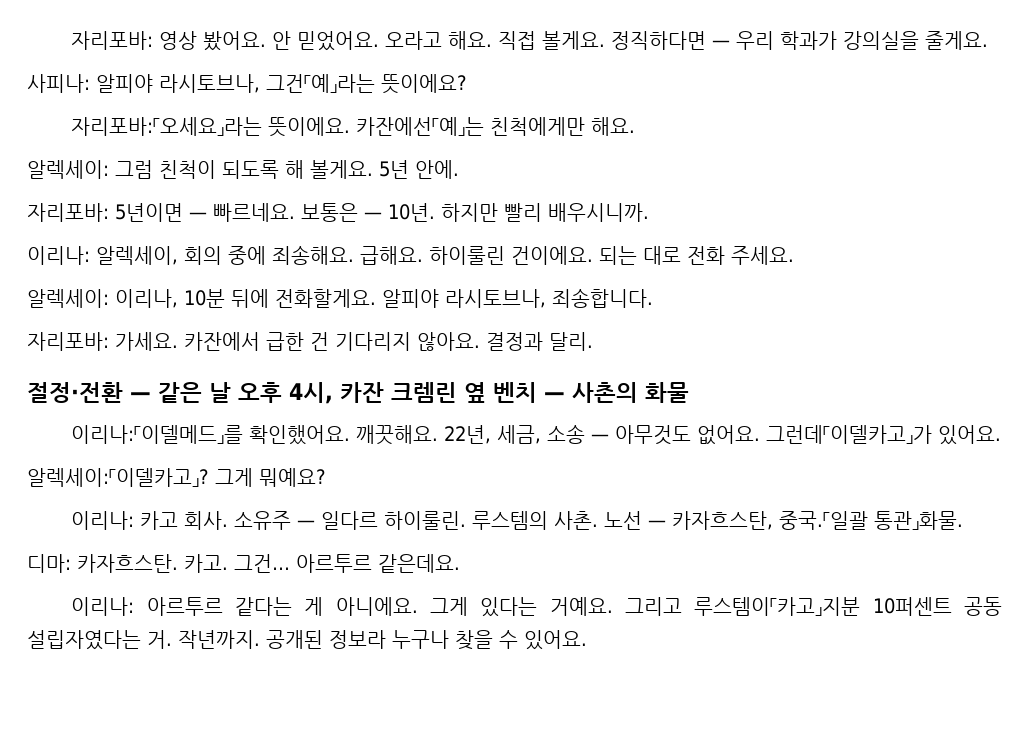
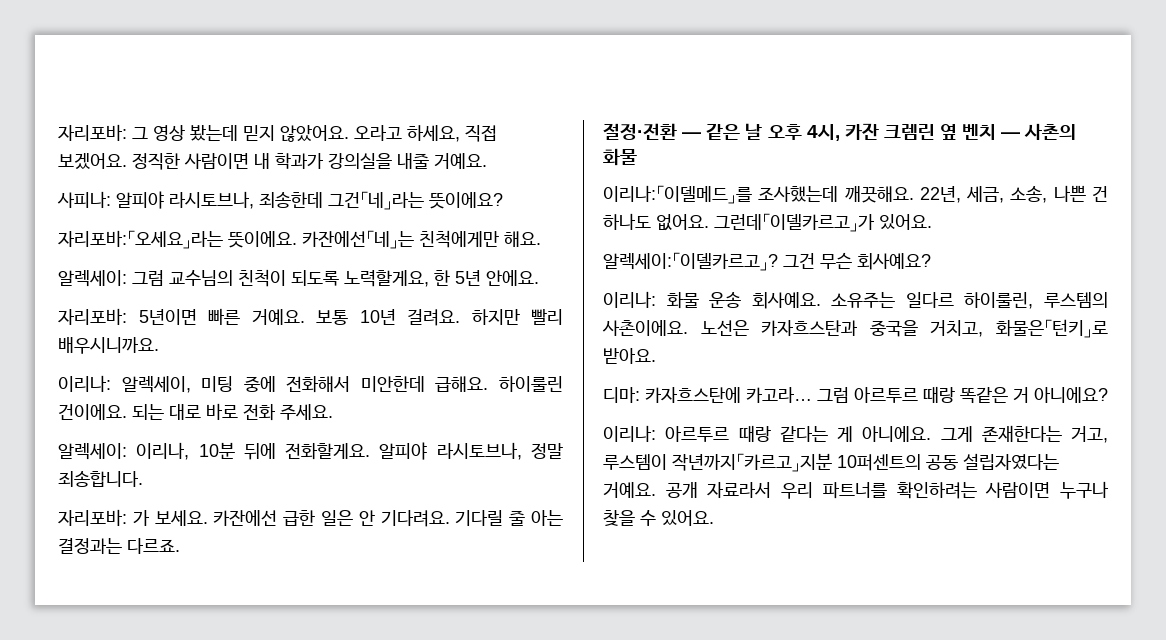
[71,31,989,51] 자리포바: 영상 봤어요. 안 믿었어요. 오라고 해요. 직접 볼게요. 정직하다면 — 우리 학과가 강의실을 줄게요. -> [58,124,497,142] [58,153,487,170] 자리포바: 그 영상 봤는데 믿지 않았어요. 오라고 하세요, 직접 보겠어요. 정직한 사람이면 내 학과가 강의실을 내줄 거예요.
[266,74,330,93] 그건「예 -> [259,191,384,208] 죄송한데 그건「네
[439,117,459,136] 예 -> [374,231,390,247] 네
(153, 169) none -> [169,270,233,286] 교수님의
[285,160,459,179] [27,203,435,222] 해 볼게요. 5년 안에. // 자리포바: 5년이면 — 빠르네요. 보통은 — 10년. -> [344,270,539,287] [58,308,460,326] 노력할게요, 한 5년 안에요. // 자리포바: 5년이면 빠른 거예요. 보통 10년 걸려요.
[548,203,649,222] 배우시니까. -> [58,337,159,354] 배우시니까요.
[184,245,354,265] 회의 중에 죄송해요. -> [201,375,425,393] 미팅 중에 전화해서 미안한데
(681, 255) none -> [206,403,238,420] 바로
(546, 298) none -> [531,443,563,459] 정말
[115,332,593,351] 가세요. 카잔에서 급한 건 기다리지 않아요. 결정과 달리. -> [132,510,564,527] [58,538,180,554] 가 보세요. 카잔에선 급한 일은 안 기다려요. 기다릴 줄 아는 결정과는 다르죠.
[249,425,351,445] 확인했어요. -> [758,186,839,202] 조사했는데
[547,424,692,445] 소송 — 아무것도 -> [1010,185,1108,203] [603,213,651,230] 소송, 나쁜 건 하나도
[830,425,907,444] 이델카고 -> [770,214,850,230] 이델카르고
[116,468,326,487] [71,511,964,530] [27,554,460,573] 이델카고」? 그게 뭐예요? // 이리나: 카고 회사. 소유주 — 일다르 하이룰린. 루스템의 사촌. 노선 — 카자흐스탄, 중국.「일괄 통관」화물. // 디마: 카자흐스탄. 카고. 그건… 아르투르 같은데요. -> [680,252,931,271] [603,291,1108,309] [602,319,1108,338] [603,348,656,364] [603,386,1108,404] 이델카르고」? 그건 무슨 회사예요? // 이리나: 화물 운송 회사예요. 소유주는 일다르 하이룰린, 루스템의 사촌이에요. 노선은 카자흐스탄과 중국을 거치고, 화물은「턴키」로 받아요. // 디마: 카자흐스탄에 카고라… 그럼 아르투르 때랑 똑같은 거 아니에요?
(223, 606) none -> [738,425,771,442] 때랑
[480,597,1002,617] [27,630,386,650] 있다는 거예요. 그리고 루스템이「카고」지분 10퍼센트 공동 설립자였다는 거. 작년까지. 공개된 정보라 -> [981,425,1108,443] [603,453,1059,472] [603,482,1051,499] 존재한다는 거고, 루스템이 작년까지「카르고」지분 10퍼센트의 공동 설립자였다는 거예요. 공개 자료라서 우리 파트너를 확인하려는 사람이면

